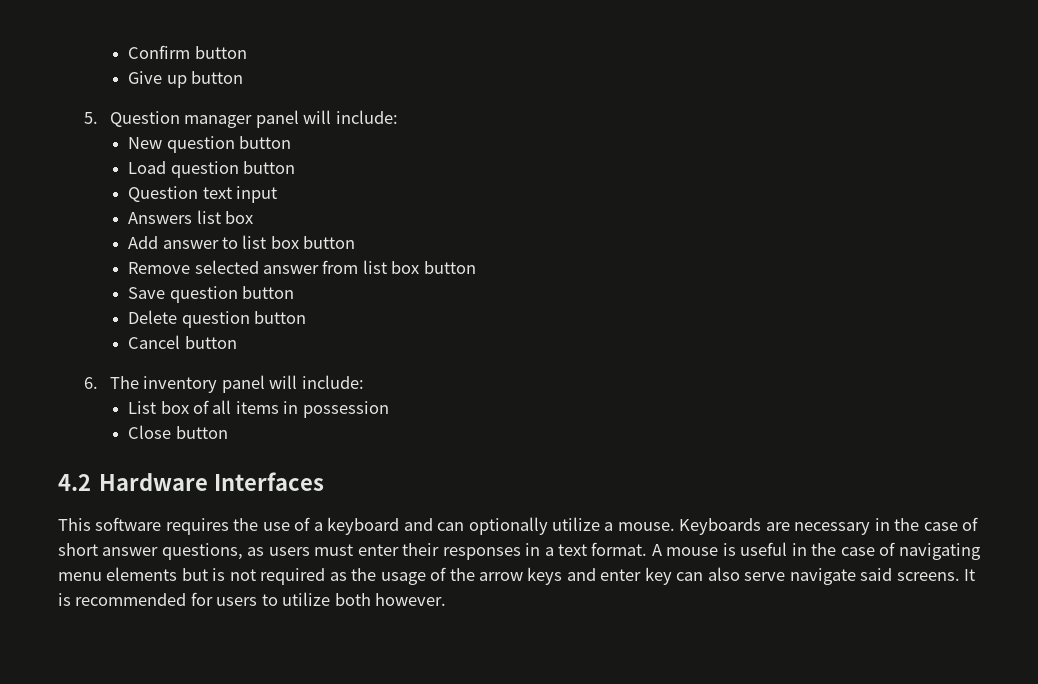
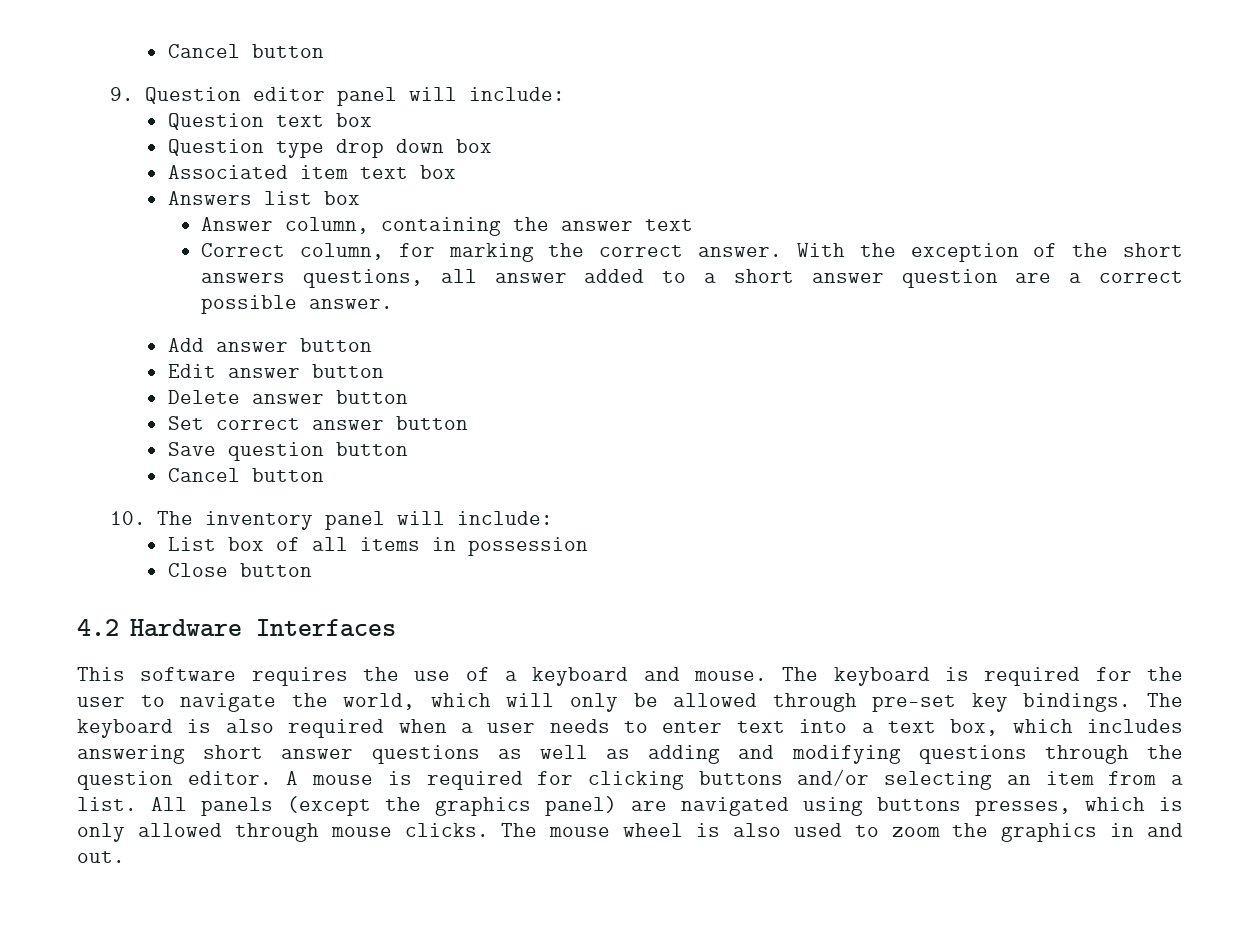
[128,45,247,59] [128,71,243,88] [83,110,398,128] [128,136,291,153] [128,161,295,178] [128,186,277,203] [128,210,253,224] [128,235,356,249] [128,260,420,274] Confirm button // Give up button // 5. Question manager panel will include: // New question button // Load question button // Question text input // Answers list box // Add answer to list box button // Remove selected answer from list box -> [167,44,324,58] [110,87,566,106] [167,113,372,130] [167,139,492,158] [167,165,456,179] [167,191,360,205] [200,217,693,236] [200,243,1183,262] [200,269,1183,288] [200,295,393,314] [167,338,372,352] [167,364,384,378] [167,390,408,404] [167,416,384,430] Cancel button // 9. Question editor panel will include: // Question text box // Question type drop down box // Associated item text box // Answers list box // Answer column, containing the answer text // Correct column, for marking the correct answer. With the exception of the short answers questions, all answer added to a short answer question are a correct possible answer. // Add answer button // Edit answer button // Delete answer button // Set correct answer
[128,310,306,328] [128,335,237,349] [83,377,98,389] // Delete question button // Cancel button // 6. -> [167,468,324,482] [110,511,147,525] // Cancel button // 10.
[437,517,979,535] [58,542,981,560] [58,567,976,585] [58,592,447,606] can optionally utilize a mouse. Keyboards are necessary in the case of short answer questions, as users must enter their responses in a text format. A mouse is useful in the case of navigating menu elements but is not required as the usage of the arrow keys and enter key can also serve navigate said screens. It is recommended for users to utilize both however. -> [694,667,1184,686] [77,693,1183,712] [77,719,1183,738] [77,745,1183,764] [77,769,1183,790] [77,796,1183,816] [77,823,1183,842] [77,851,125,863] mouse. The keyboard is required for the user to navigate the world, which will only be allowed through pre-set key bindings. The keyboard is also required when a user needs to enter text into a text box, which includes answering short answer questions as well as adding and modifying questions through the question editor. A mouse is required for clicking buttons and/or selecting an item from a list. All panels (except the graphics panel) are navigated using buttons presses, which is only allowed through mouse clicks. The mouse wheel is also used to zoom the graphics in and out.

